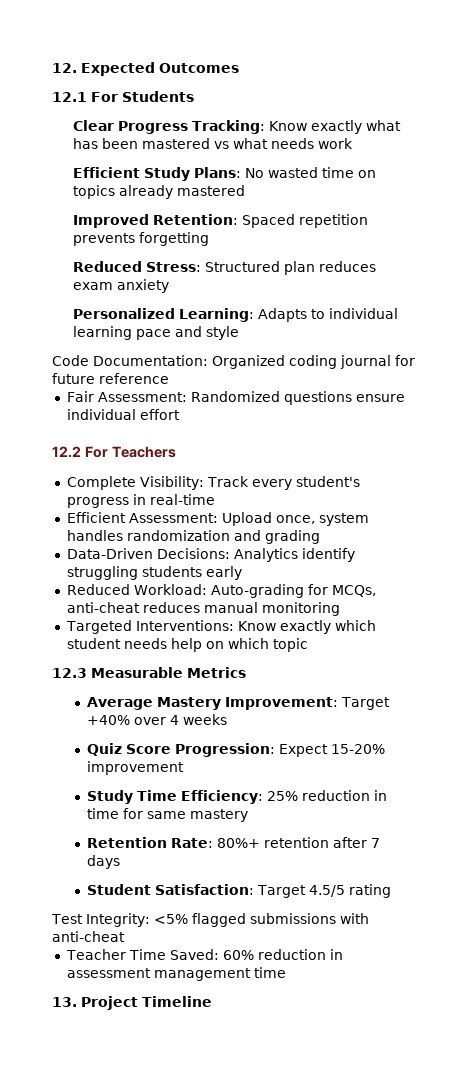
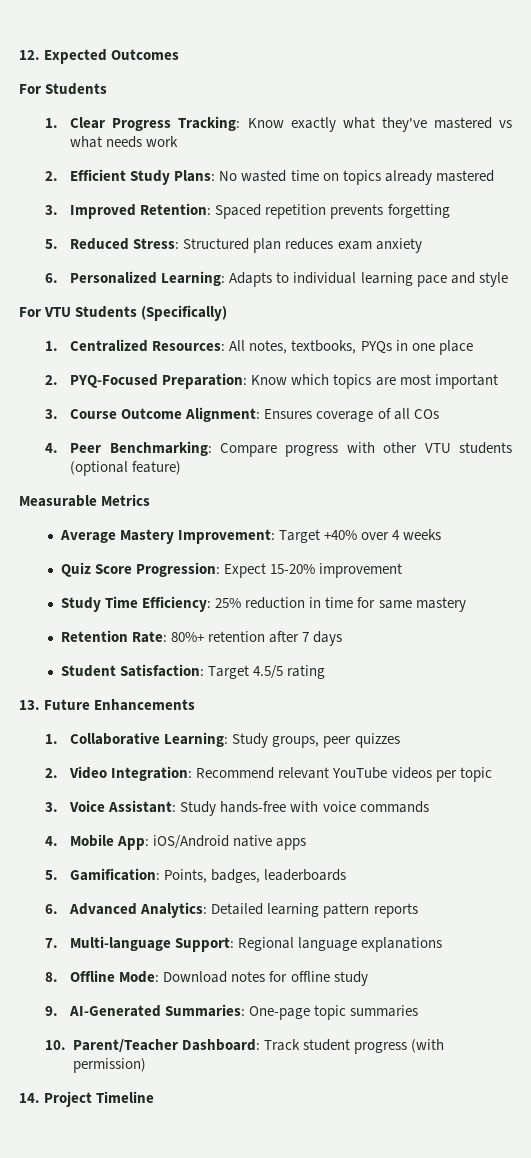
[52,92,87,102] 12.1 -> (180, 54) none
(194, 96) none -> [44,118,58,128] 1.
[72,138,138,149] has been -> [381,117,427,132] they've
(353, 143) none -> [44,171,58,181] 2.
(245, 190) none -> [44,205,58,215] 3.
(209, 239) none -> [44,239,58,249] 5.
(169, 286) none -> [44,273,58,283] 6.
[52,355,415,369] [52,373,169,384] [66,391,405,405] [66,409,180,420] [52,446,176,458] [66,476,360,490] [66,494,215,508] [66,512,369,526] [66,530,320,544] [66,548,355,562] [66,566,242,580] [66,584,376,598] [66,602,340,616] [65,620,376,634] [66,638,308,652] [52,668,87,678] Code Documentation: Organized coding journal for future reference // Fair Assessment: Randomized questions ensure individual effort // 12.2 For Teachers // Complete Visibility: Track every student's progress in real-time // Efficient Assessment: Upload once, system handles randomization and grading // Data-Driven Decisions: Analytics identify struggling students early // Reduced Workload: Auto-grading for MCQs, anti-cheat reduces manual monitoring // Targeted Interventions: Know exactly which student needs help on which topic // 12.3 -> [19,305,228,321] [44,339,473,355] [44,373,498,389] [44,407,439,422] [44,441,512,457] [70,461,182,476] For VTU Students (Specifically) // 1. Centralized Resources: All notes, textbooks, PYQs in one place // 2. PYQ-Focused Preparation: Know which topics are most important // 3. Course Outcome Alignment: Ensures coverage of all COs // 4. Peer Benchmarking: Compare progress with other VTU students (optional feature) //
[51,913,369,927] [52,931,125,942] [65,949,343,960] [66,967,286,981] [52,997,77,1007] Test Integrity: <5% flagged submissions with anti-cheat // Teacher Time Saved: 60% reduction in assessment management time // 13. -> [19,699,196,711] [44,732,400,748] [44,766,492,782] [44,800,429,816] [44,834,307,850] [44,868,347,883] [44,902,418,918] [44,936,443,952] [44,970,368,986] [44,1004,419,1020] [44,1039,445,1054] [73,1058,147,1073] [19,1093,40,1103] 13. Future Enhancements // 1. Collaborative Learning: Study groups, peer quizzes // 2. Video Integration: Recommend relevant YouTube videos per topic // 3. Voice Assistant: Study hands-free with voice commands // 4. Mobile App: iOS/Android native apps // 5. Gamification: Points, badges, leaderboards // 6. Advanced Analytics: Detailed learning pattern reports // 7. Multi-language Support: Regional language explanations // 8. Offline Mode: Download notes for offline study // 9. AI-Generated Summaries: One-page topic summaries // 10. Parent/Teacher Dashboard: Track student progress (with permission) // 14.

